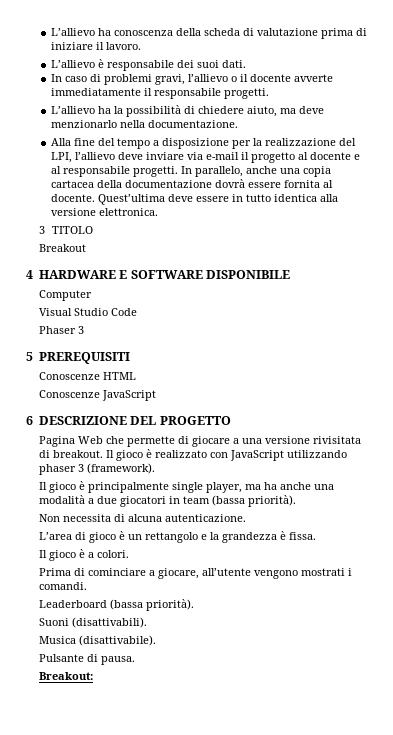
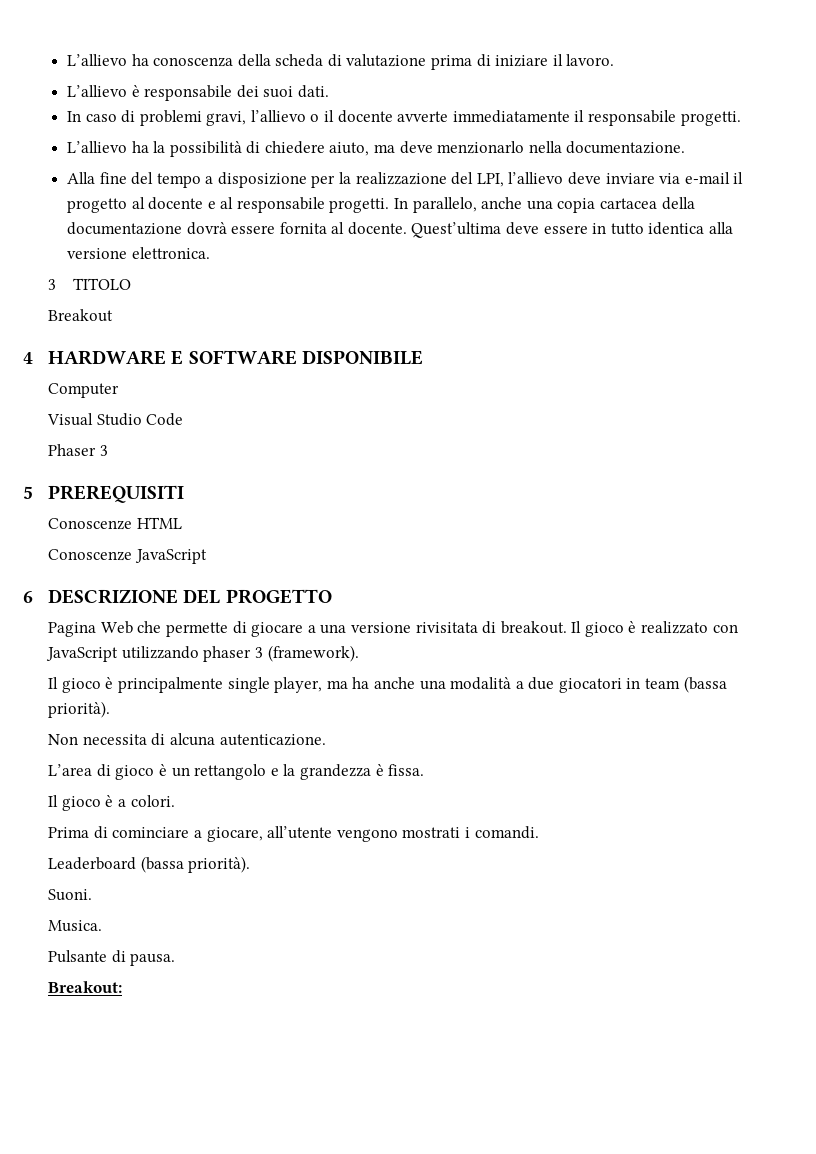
[38,617,147,628] [38,635,156,646] Suoni (disattivabili). // Musica (disattivabile). -> [48,889,93,901] [48,920,103,932] Suoni. // Musica.

